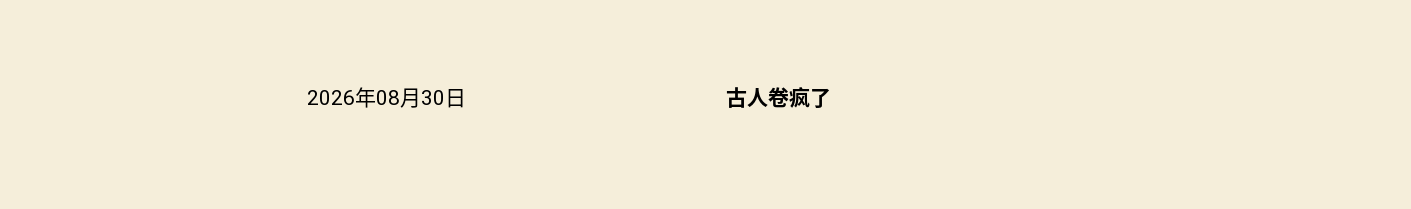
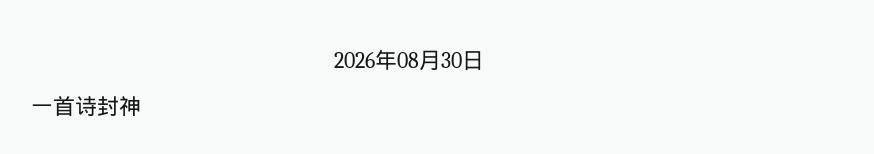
[726,87,831,108] 古人卷疯了 -> [31,96,141,117] 一首诗封神

